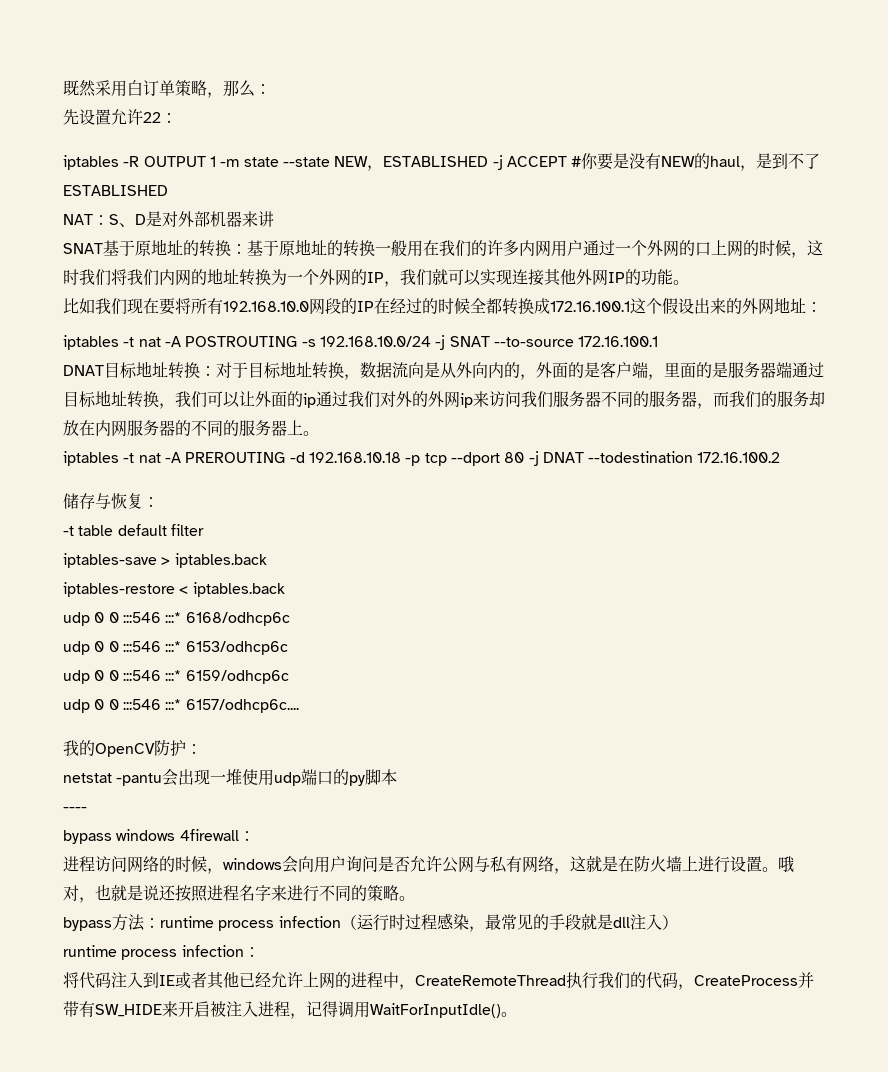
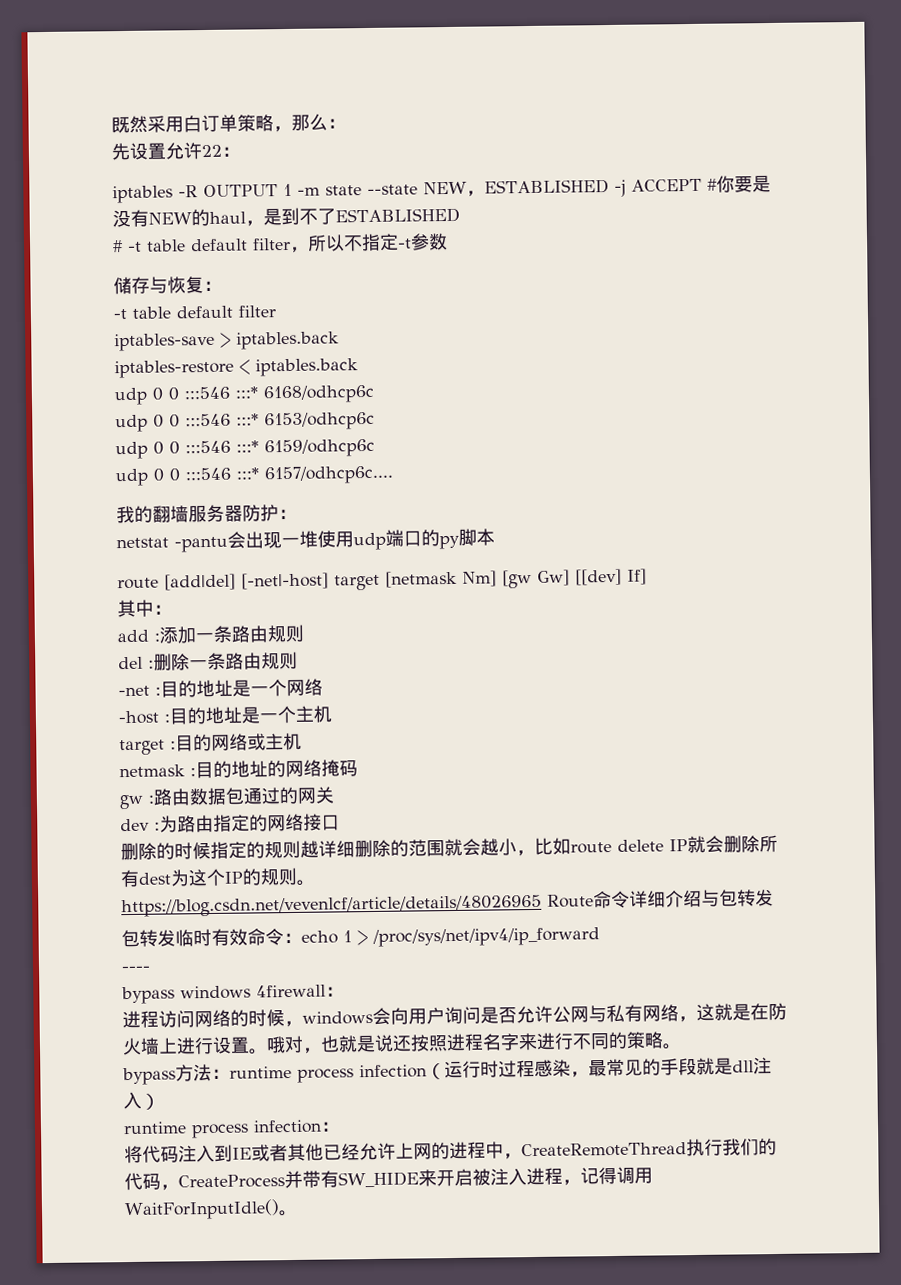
[63,211,274,227] [63,239,823,258] [63,268,689,287] [63,297,822,315] [63,335,659,350] [63,361,824,380] [63,390,825,409] [63,420,319,437] [63,451,781,466] NAT：S、D是对外部机器来讲 // SNAT基于原地址的转换：基于原地址的转换一般用在我们的许多内网用户通过一个外网的口上网的时候，这时我们将我们内网的地址转换为一个外网的IP，我们就可以实现连接其他外网IP的功能。 // 比如我们现在要将所有192.168.10.0网段的IP在经过的时候全都转换成172.16.100.1这个假设出来的外网地址： // iptables -t nat -A POSTROUTING -s 192.168.10.0/24 -j SNAT --to-source 172.16.100.1 // DNAT目标地址转换：对于目标地址转换，数据流向是从外向内的，外面的是客户端，里面的是服务器端通过目标地址转换，我们可以让外面的ip通过我们对外的外网ip来访问我们服务器不同的服务器，而我们的服务却放在内网服务器的不同的服务器上。 // iptables -t nat -A PREROUTING -d 192.168.10.18 -p tcp --dport 80 -j DNAT --todestination 172.16.100.2 -> [112,233,448,253] # -t table default filter，所以不指定-t参数
[95,743,155,757] OpenCV -> [152,504,243,523] 翻墙服务器
(398, 777) none -> [117,568,647,591] [117,599,172,618] [117,624,304,644] [118,651,298,671] [118,678,323,698] [118,705,332,725] [119,732,302,756] [119,759,358,779] [119,786,334,810] [120,813,340,833] [120,834,778,861] [120,867,316,888] [121,889,774,918] [121,927,600,948] // route [add|del] [-net|-host] target [netmask Nm] [gw Gw] [[dev] If] // 其中： // add :添加一条路由规则 // del :删除一条路由规则 // -net :目的地址是一个网络 // -host :目的地址是一个主机 // target :目的网络或主机 // netmask :目的地址的网络掩码 // gw :路由数据包通过的网关 // dev :为路由指定的网络接口 // 删除的时候指定的规则越详细删除的范围就会越小，比如route delete IP就会删除所有dest为这个IP的规则。 // https://blog.csdn.net/vevenlcf/article/details/48026965 Route命令详细介绍与包转发 // 包转发临时有效命令：echo 1 > /proc/sys/net/ipv4/ip_forward

